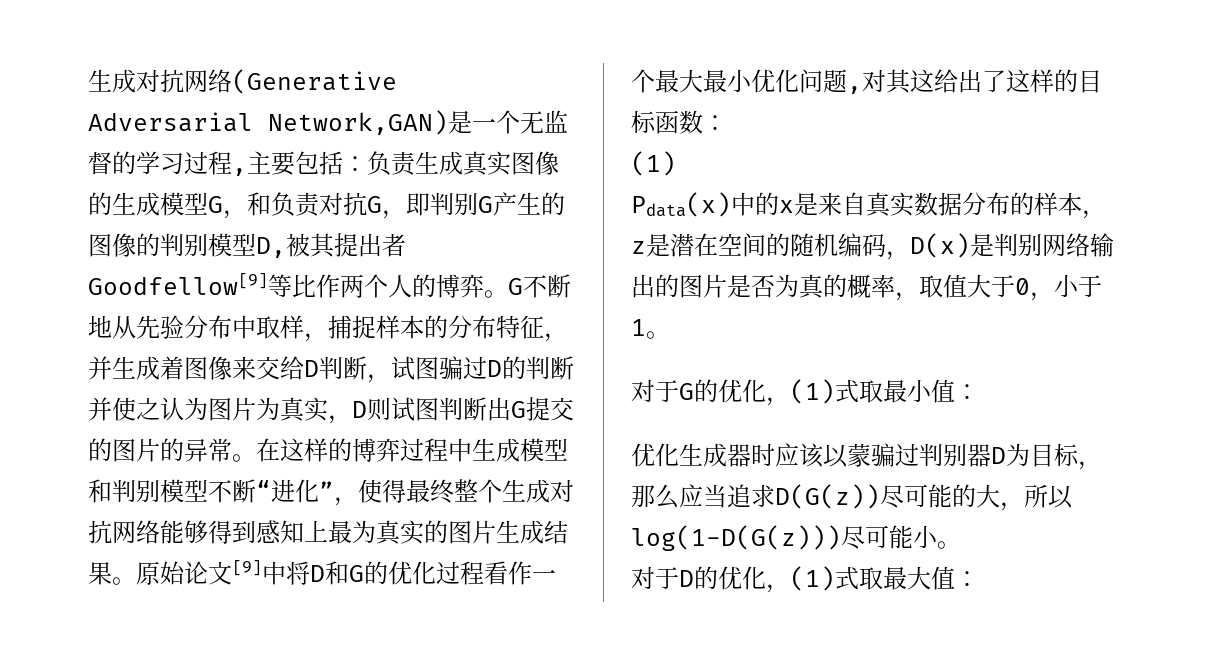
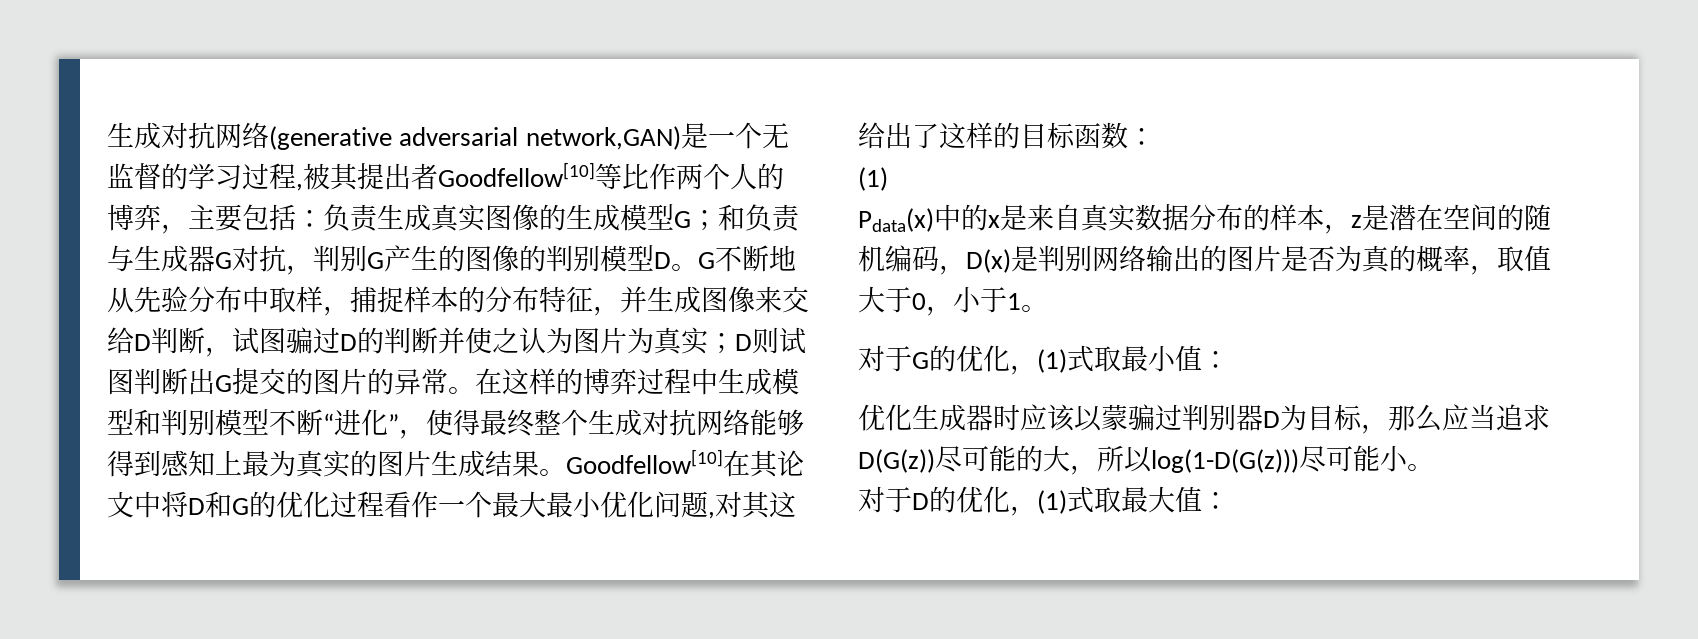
[88,69,397,94] [88,110,448,135] 生成对抗网络(Generative Adversarial Network,GAN) -> [107,122,681,150] 生成对抗网络(generative adversarial network,GAN)
(247, 172) none -> [303,162,784,191] [107,204,188,234] 被其提出者Goodfellow[10]等比作两个人的博弈，
[223,192,430,219] ，和负责对抗G，即 -> [691,204,801,232] [107,245,313,275] ；和负责与生成器G对抗，
[256,233,406,258] [88,273,484,298] D,被其提出者Goodfellow[9]等比作两个人的博弈 -> [654,252,671,269] D
[160,356,184,380] 着 -> (701, 299) none
[328,415,352,424] ， -> [708,333,735,354] ；
[136,560,262,585] 原始论文[9] -> [566,449,804,478] [107,491,134,518] Goodfellow[10]在其论文

